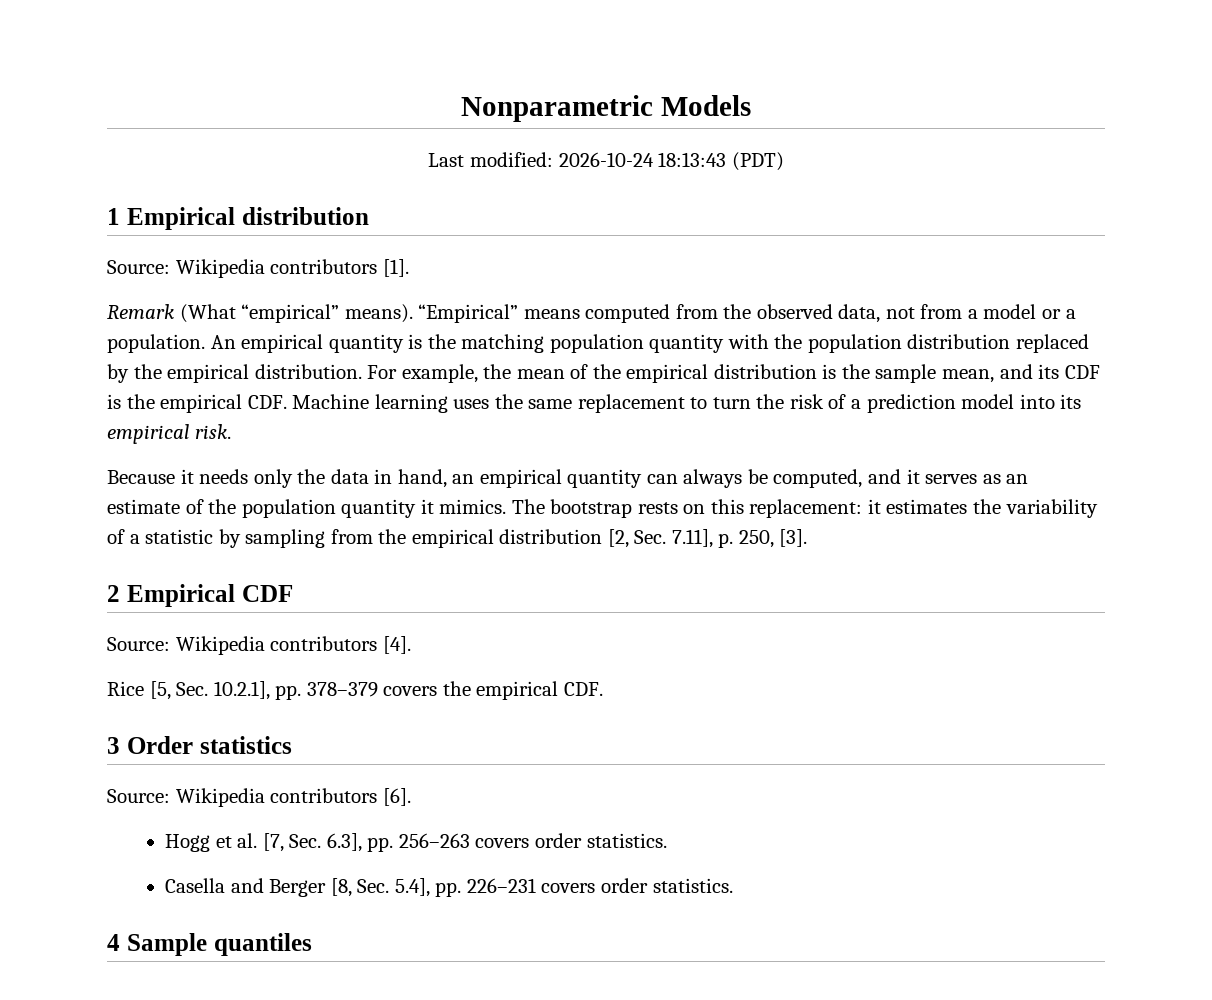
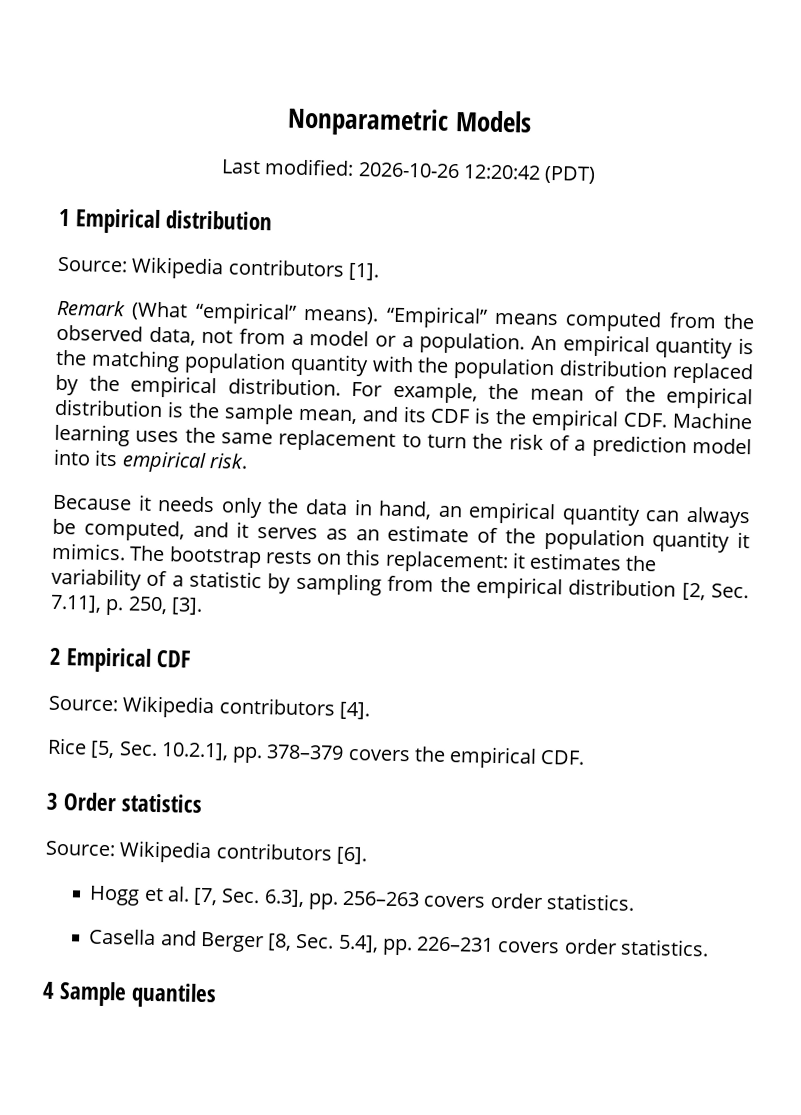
[558,152,727,167] 2026-10-24 18:13:43 -> [357,162,541,180] 2026-10-26 12:20:42

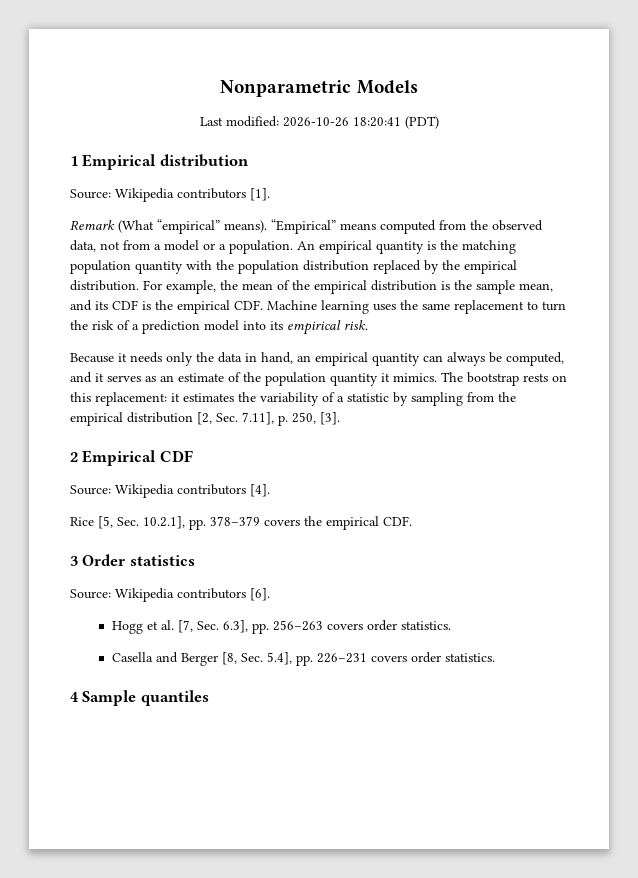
[462,164,541,180] 12:20:42 -> [352,117,401,127] 18:20:41

